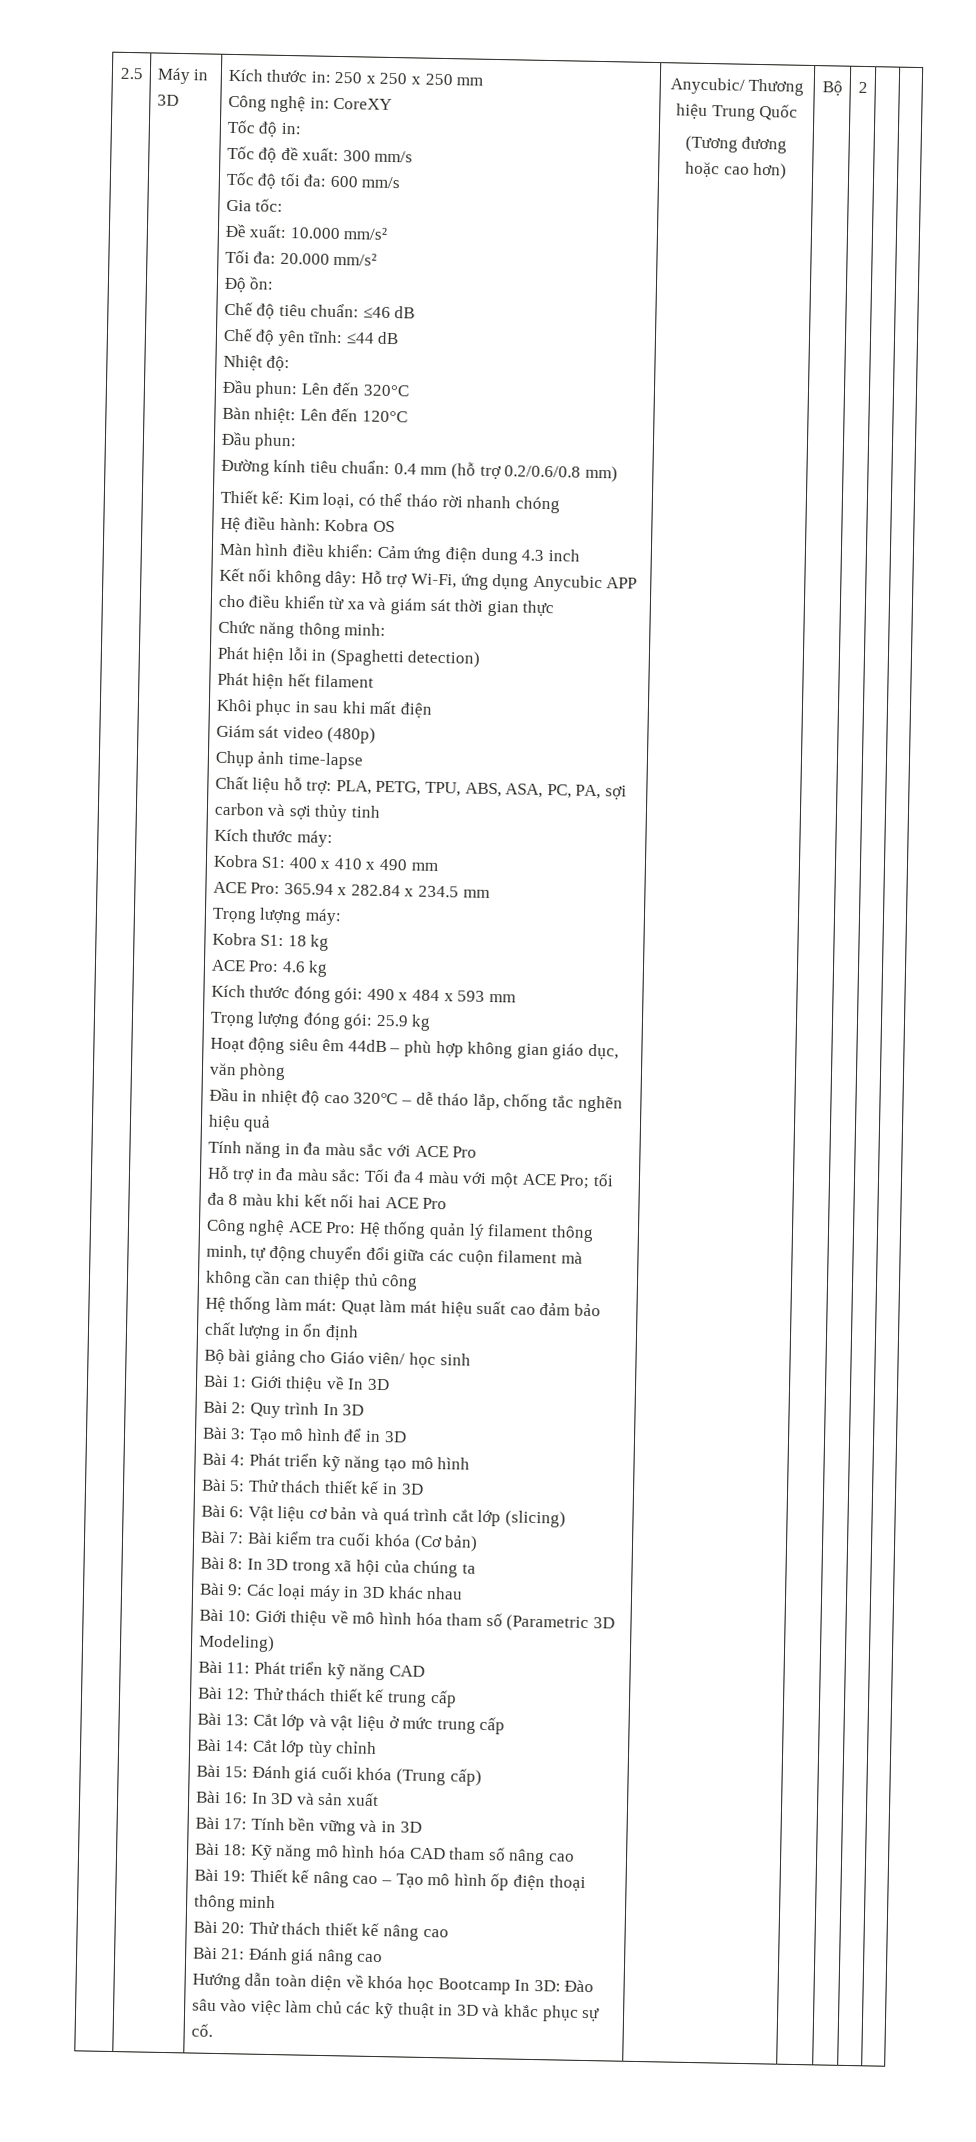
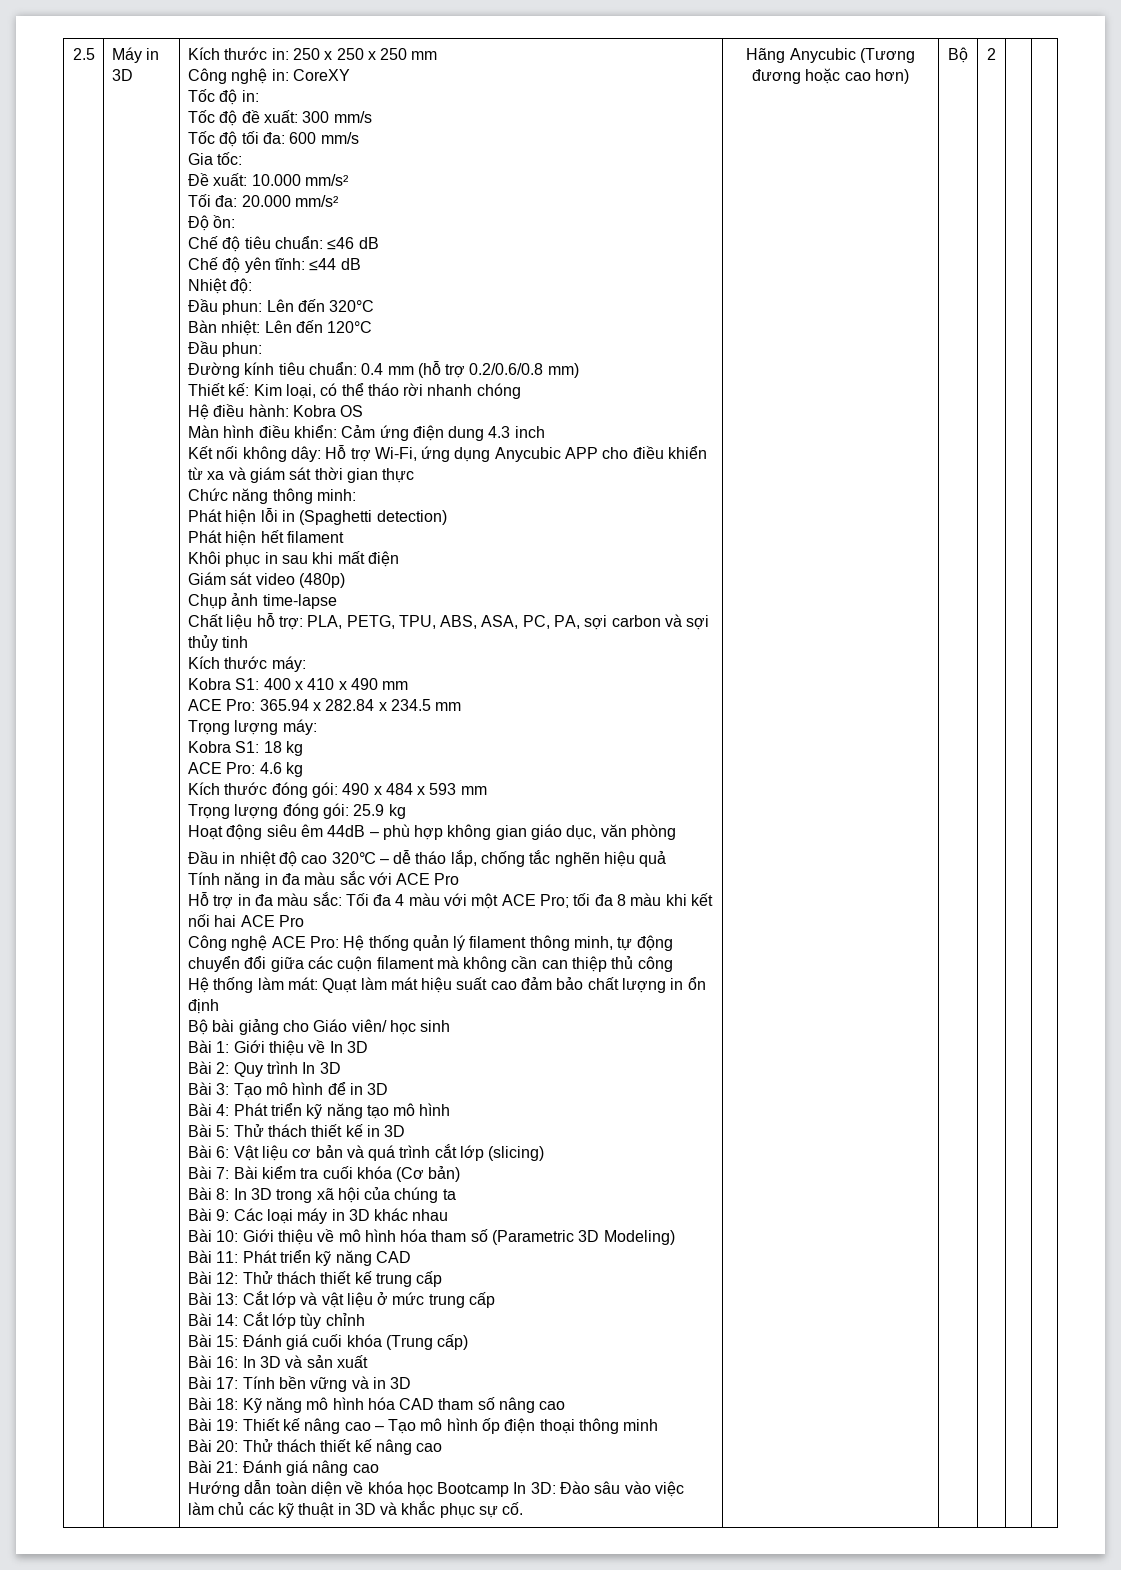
[669,77,805,96] [675,103,799,121] Anycubic/ Thương hiệu Trung Quốc // -> [746,48,856,63] Hãng Anycubic

